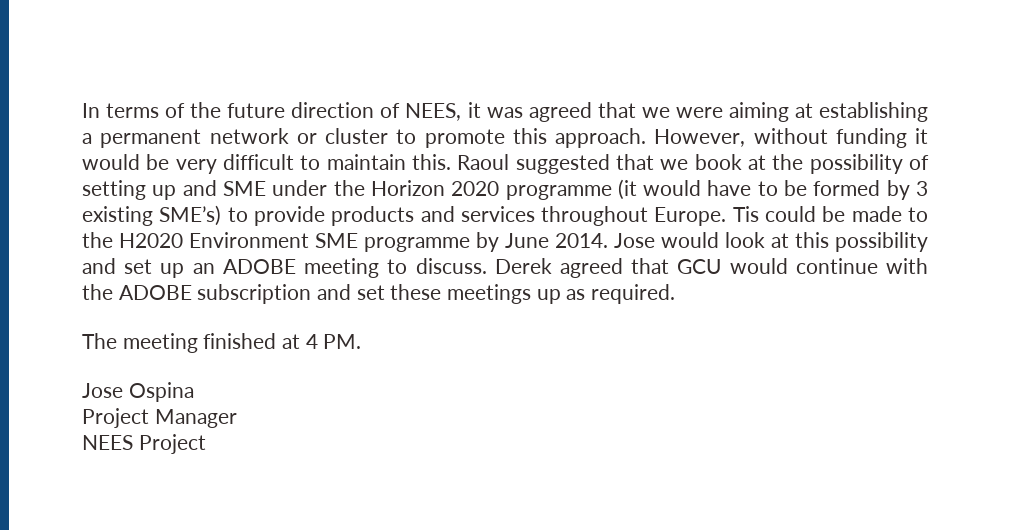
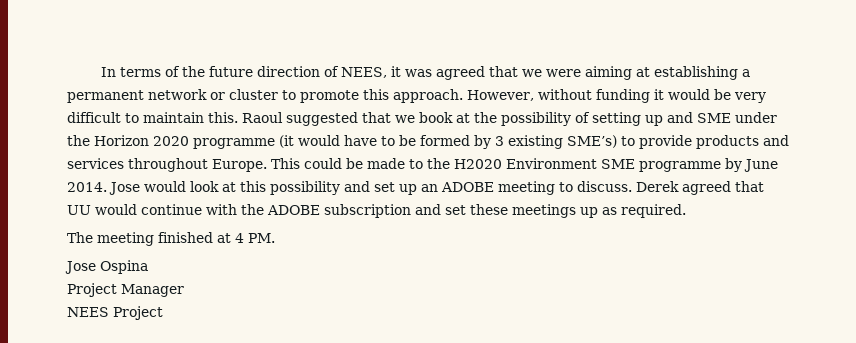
[732,206,759,222] Tis -> [271,158,300,169] This
[677,259,722,274] GCU -> [67,205,91,215] UU

